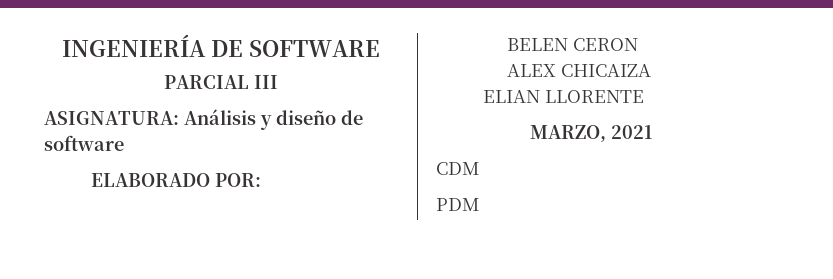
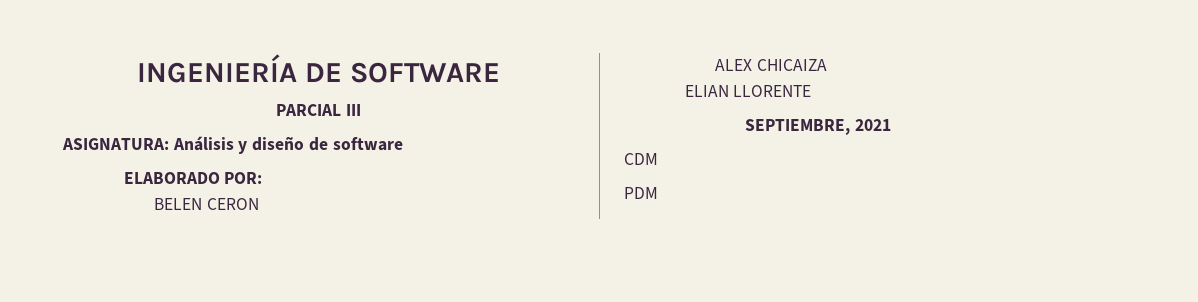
[530,125,607,142] MARZO, -> [745,119,851,135] SEPTIEMBRE,

